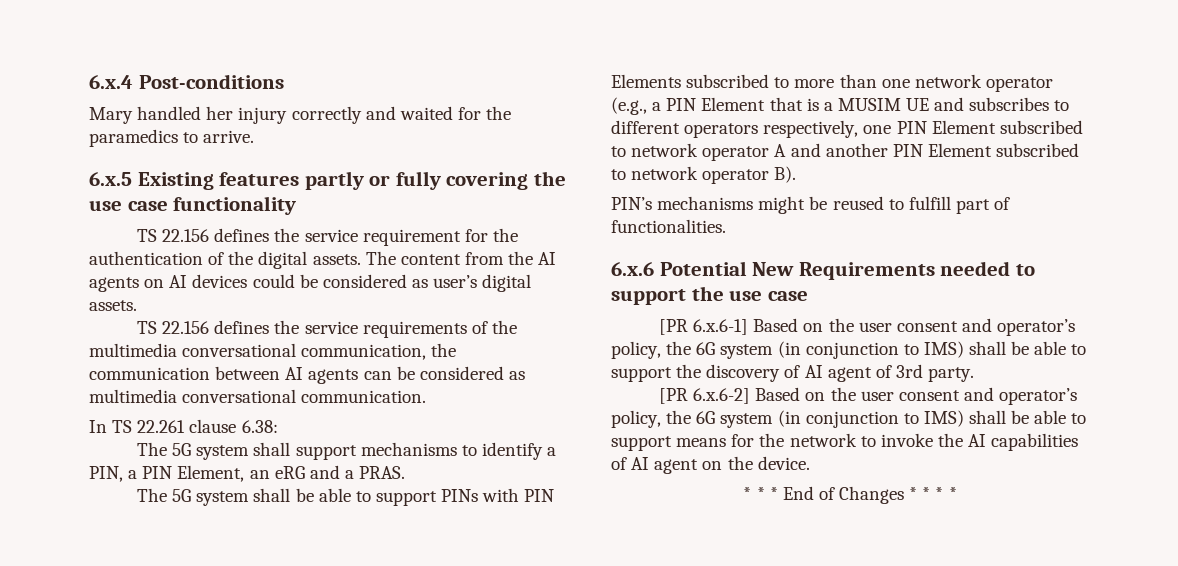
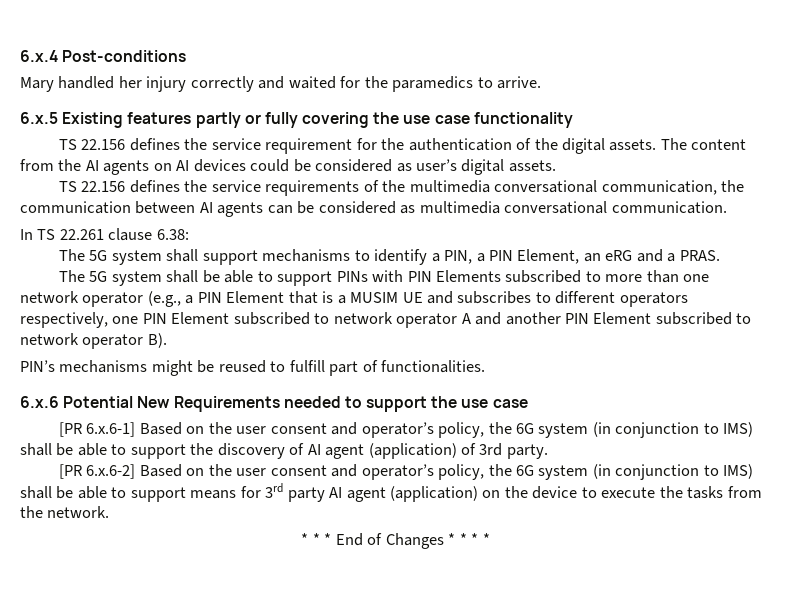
(872, 374) none -> [368,443,457,459] (application)
[759,433,1079,451] [611,456,810,474] the network to invoke the AI capabilities of AI agent on the device. -> [265,483,762,502] [20,506,110,518] 3rd party AI agent (application) on the device to execute the tasks from the network.

